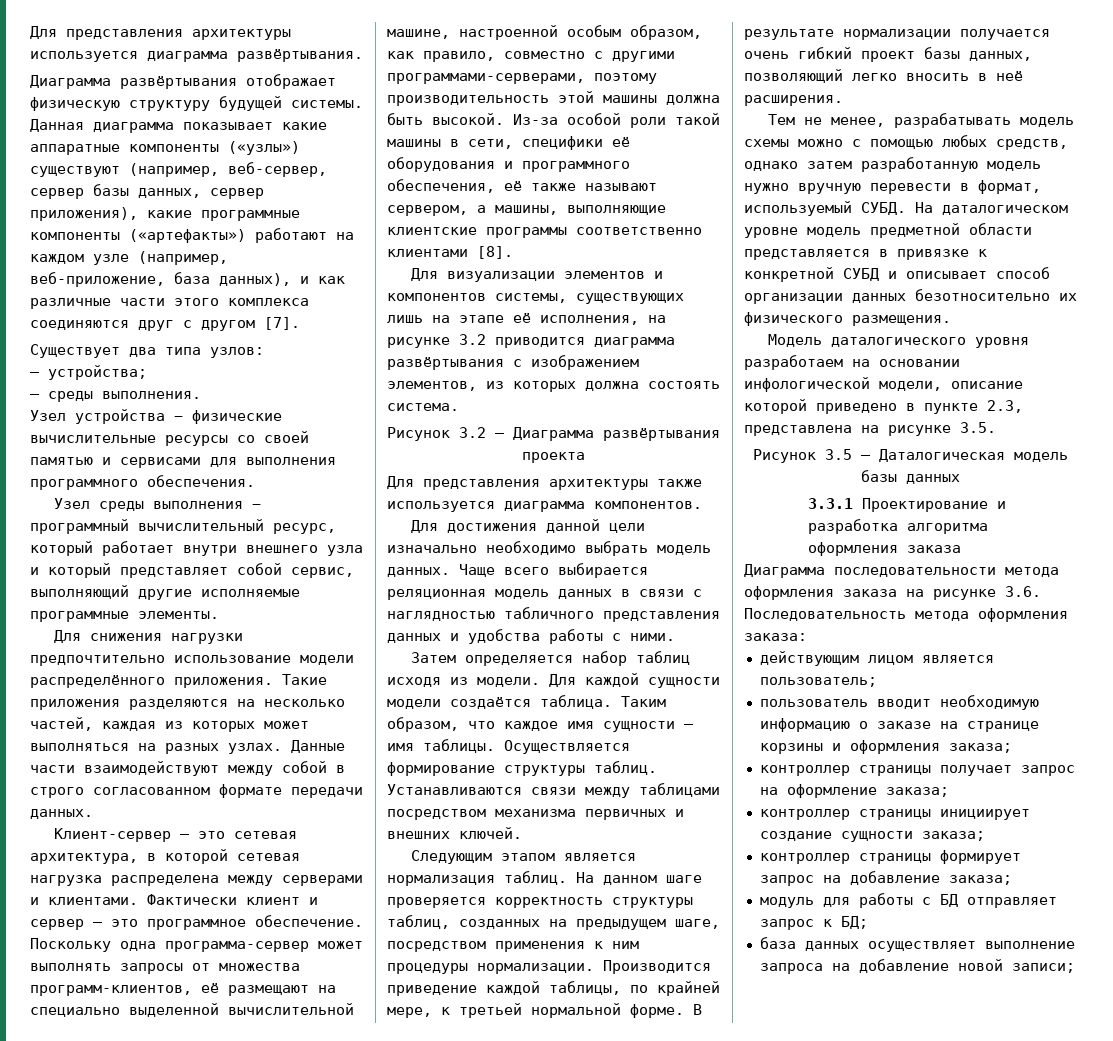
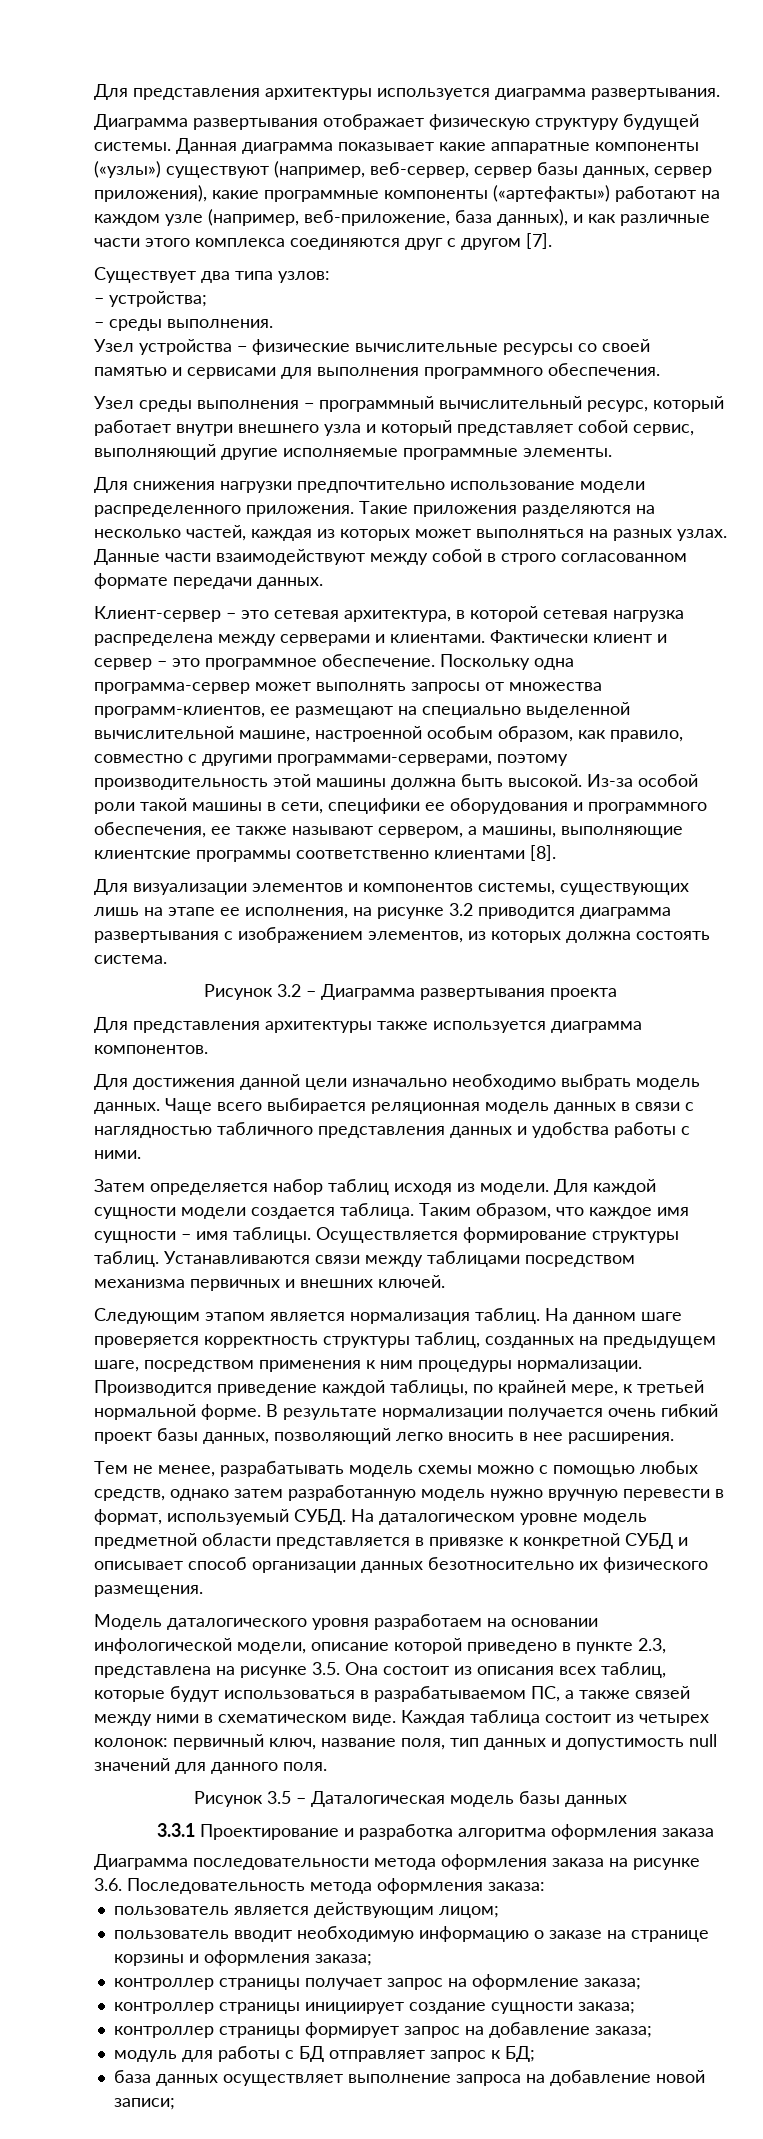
[237,49,363,62] [30,75,237,89] развёртывания. // Диаграмма развёртывания -> [591,88,720,100] [94,114,318,130] развертывания. // Диаграмма развертывания
[30,675,165,688] распределённого -> [94,505,241,517] распределенного
[201,983,219,993] её -> [270,706,290,715] ее
[612,137,630,147] её -> [425,802,445,811] ее
[504,181,522,191] её -> [211,826,231,835] ее
[513,313,531,323] её -> [220,907,240,916] ее
[387,357,504,370] развёртывания -> [94,931,219,943] развертывания
[603,428,720,441] развёртывания -> [420,988,545,1000] развертывания
[450,697,531,709] создаётся -> [251,1207,335,1219] создается
[996,71,1023,81] неё -> [533,1432,563,1441] нее
(996, 427) none -> [345,1662,666,1678] [94,1686,690,1702] [94,1710,709,1726] [94,1734,717,1750] [94,1758,327,1774] Она состоит из описания всех таблиц, которые будут использоваться в разрабатываемом ПС, а также связей между ними в схематическом виде. Каждая таблица состоит из четырех колонок: первичный ключ, название поля, тип данных и допустимость null значений для данного поля.
[759,651,994,666] [759,677,877,687] действующим лицом является пользователь; -> [113,1902,499,1918] пользователь является действующим лицом;

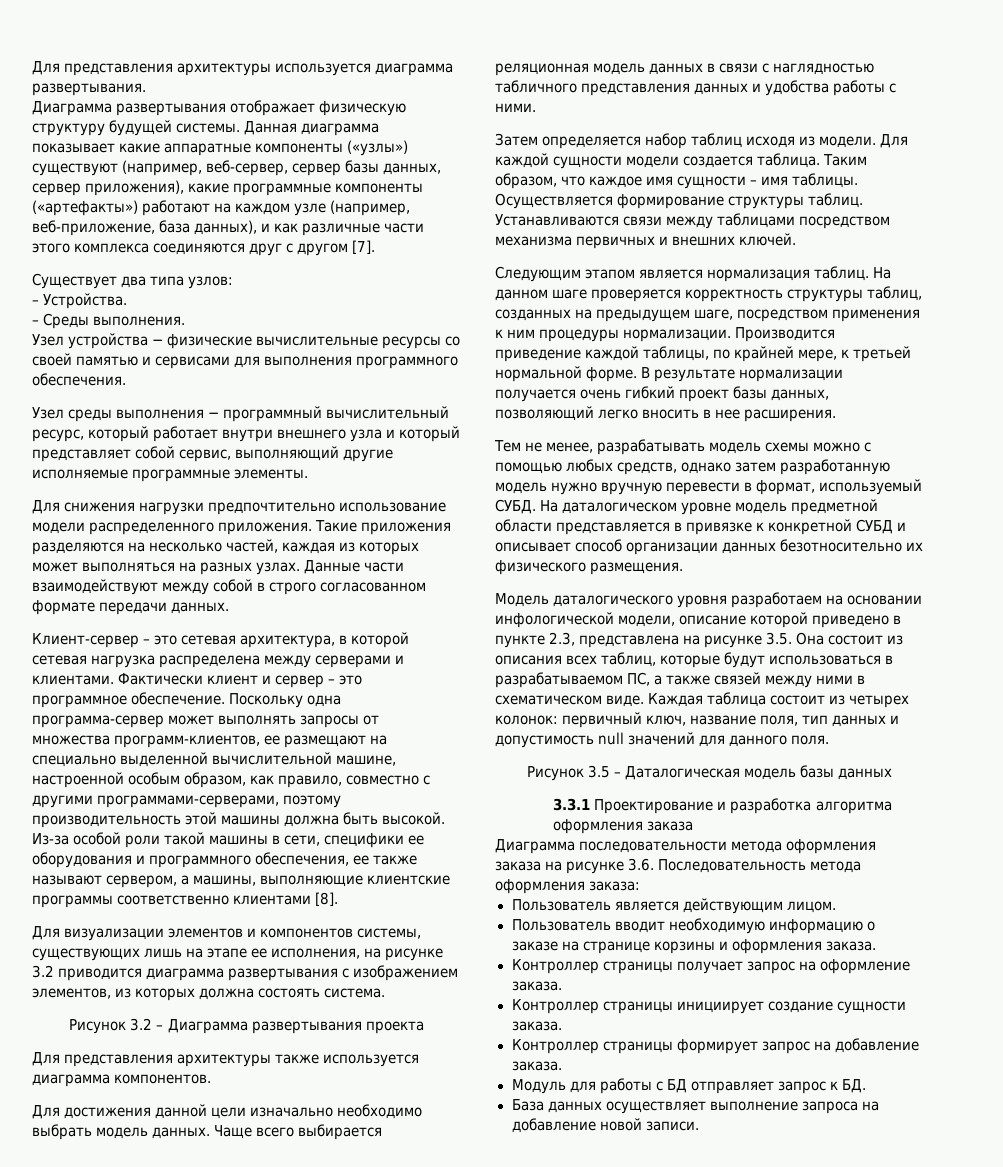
[109,291,207,307] [94,319,162,331] устройства; // – среды -> [43,293,128,309] [32,313,90,329] Устройства. // – Среды
[113,1906,229,1915] пользователь -> [511,899,611,911] Пользователь
[438,1906,499,1918] [113,1930,229,1939] лицом; // пользователь -> [786,901,836,913] [511,919,611,931] лицом. // Пользователь
[314,1954,372,1966] [113,1978,214,1990] заказа; // контроллер -> [825,941,876,951] [511,959,599,974] заказа. // Контроллер
[583,1978,641,1990] [113,2002,214,2014] заказа; // контроллер -> [511,981,562,991] [511,999,599,1014] заказа. // Контроллер
[577,2002,635,2014] [113,2026,214,2038] заказа; // контроллер -> [511,1021,562,1031] [511,1039,599,1054] заказа. // Контроллер
[594,2026,652,2038] [113,2050,177,2062] заказа; // модуль -> [511,1061,562,1071] [511,1079,566,1094] заказа. // Модуль
[504,2046,535,2062] [113,2070,151,2083] БД; // база -> [841,1079,866,1093] [511,1099,544,1111] БД. // База
[113,2098,175,2110] записи; -> [645,1121,699,1131] записи.

